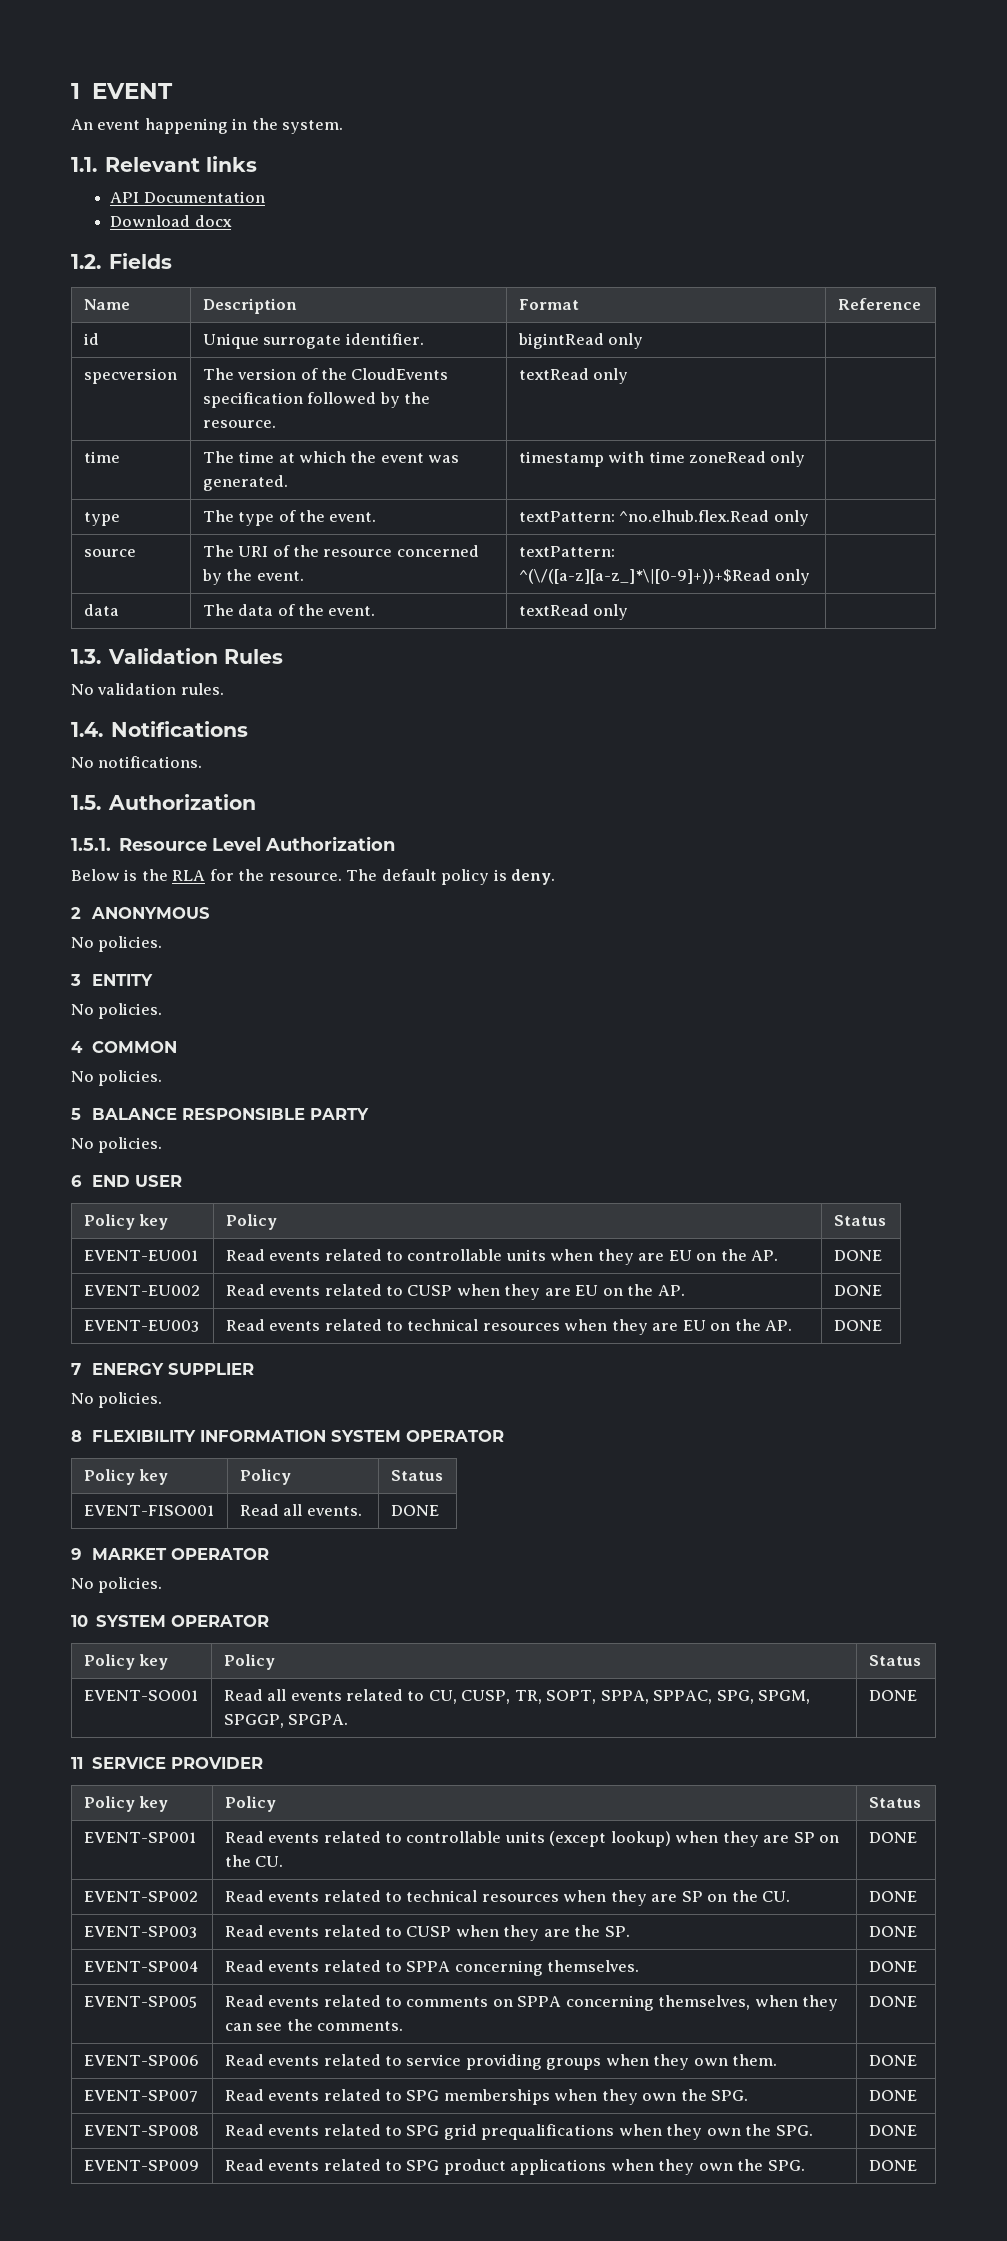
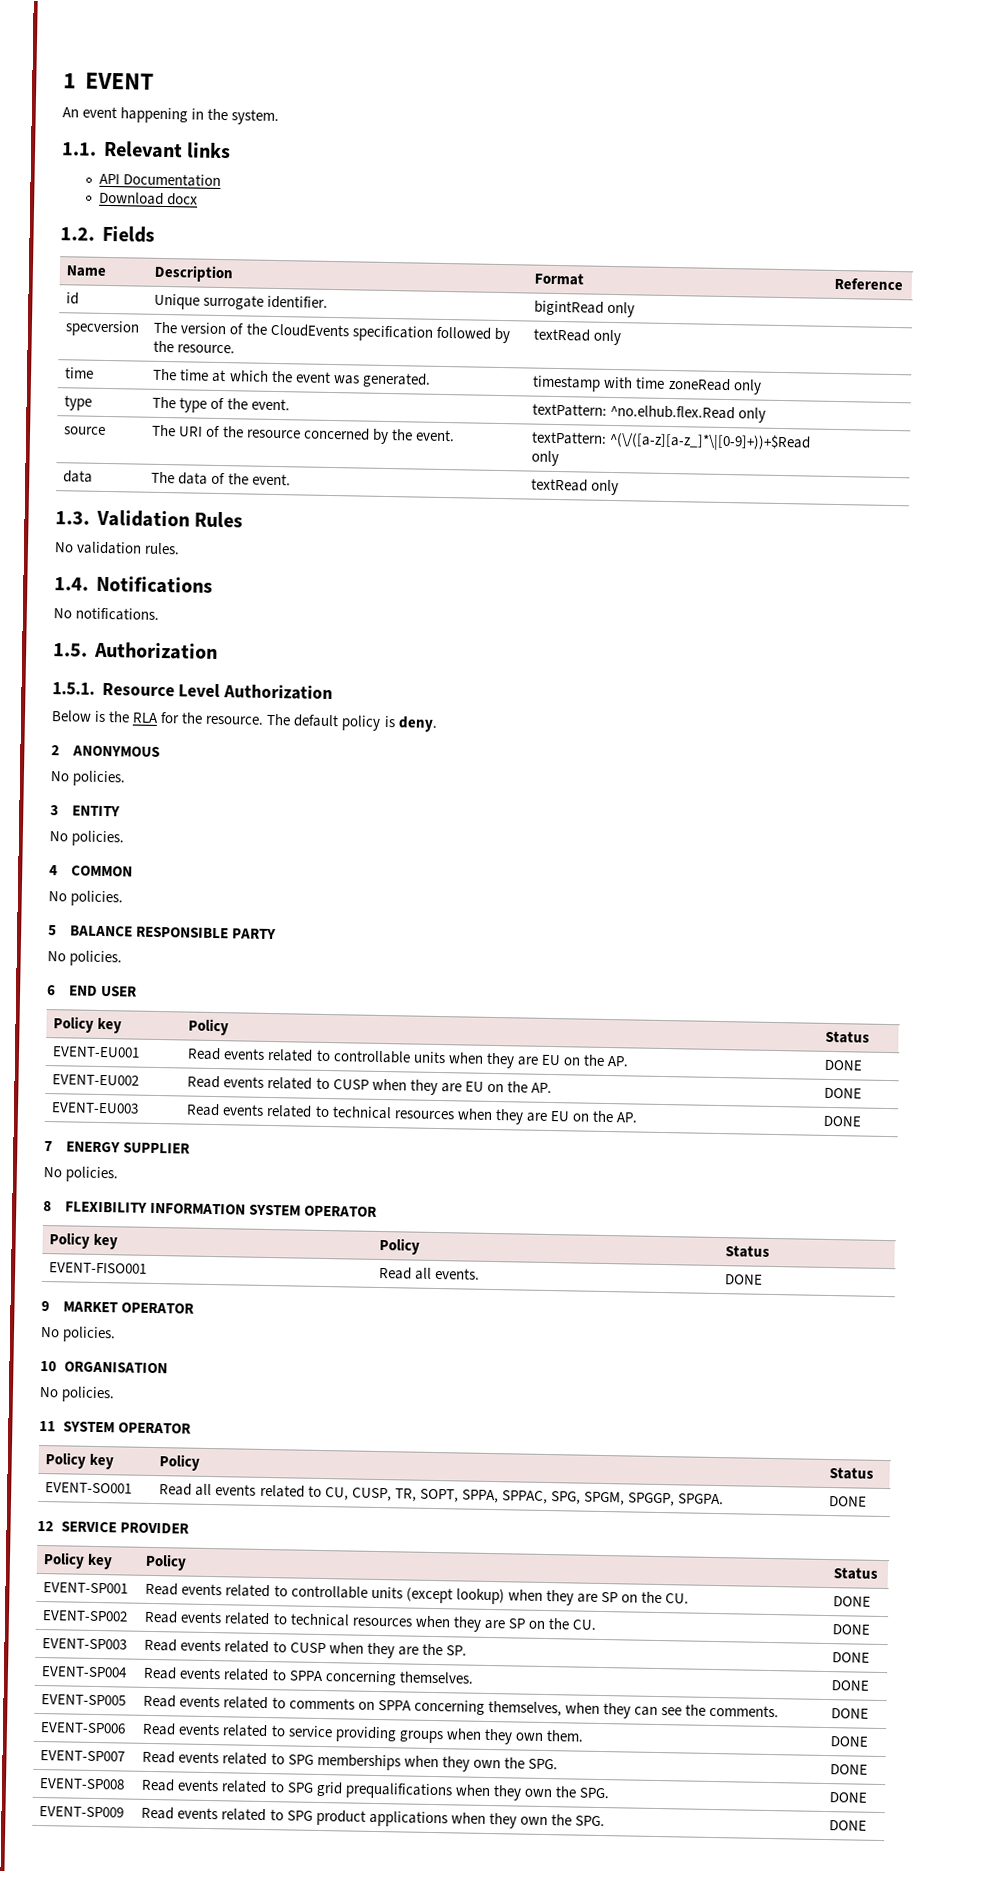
(88, 1621) none -> [63,1361,168,1374] [39,1386,116,1403] [39,1420,56,1432] ORGANISATION // No policies. // 11
[71,1757,83,1769] 11 -> [37,1520,54,1532] 12

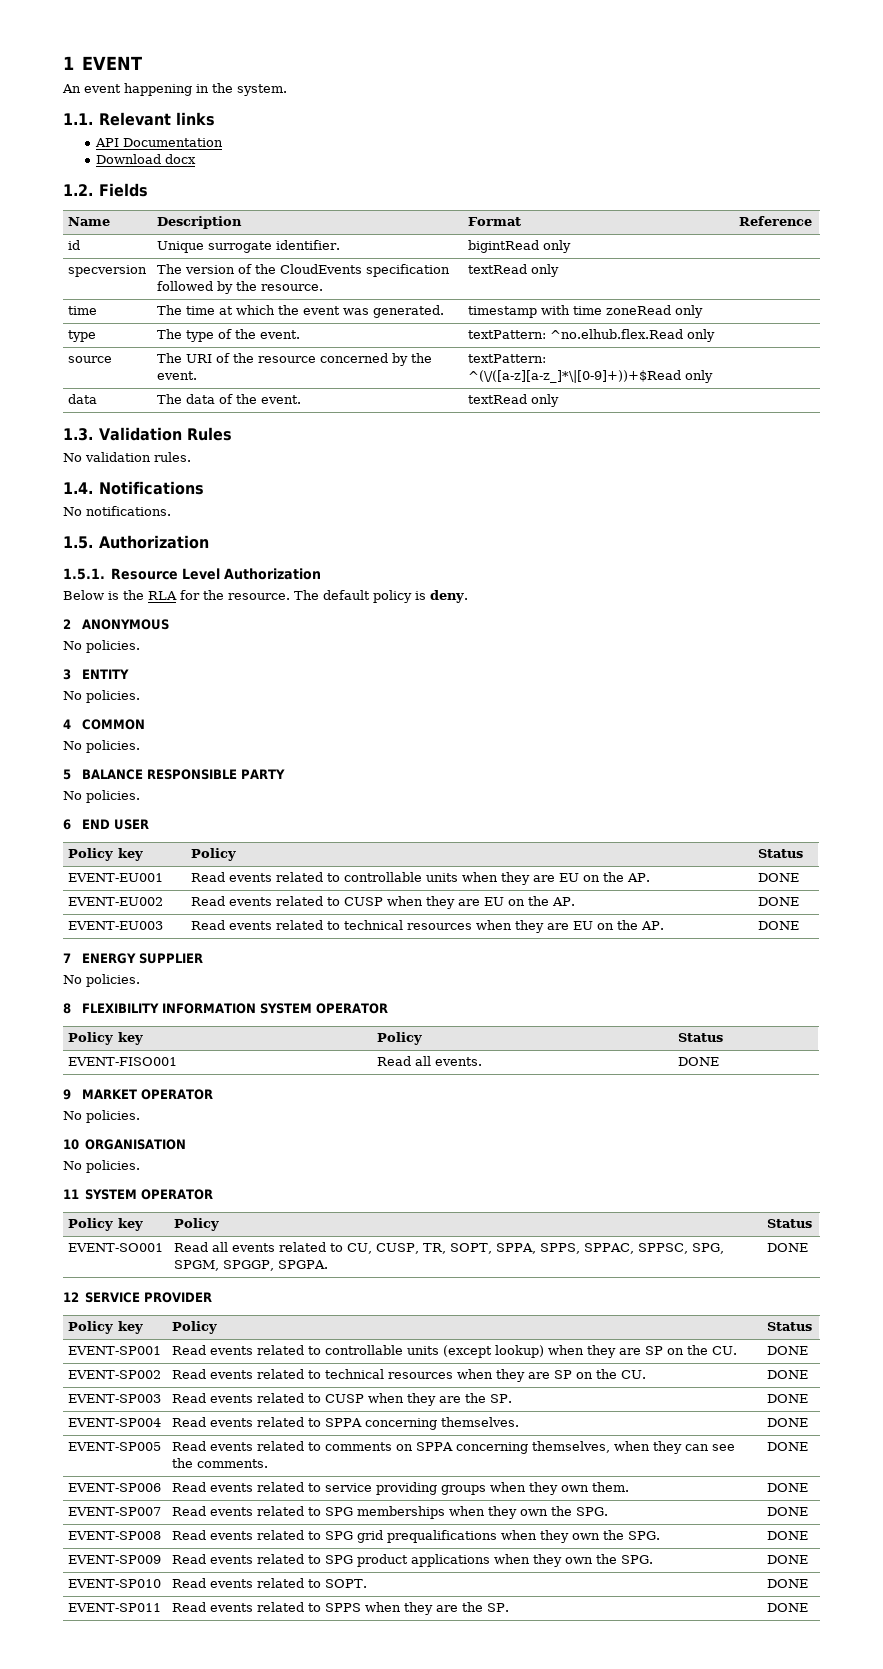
[501,1490,548,1505] SPPAC, -> [540,1243,689,1254] SPPS, SPPAC, SPPSC,
(868, 1825) none -> [68,1579,162,1588] [172,1578,368,1588] [767,1579,809,1588] [68,1603,162,1612] [172,1602,510,1615] [767,1603,809,1612] // EVENT-SP010 | Read events related to SOPT. | DONE // EVENT-SP011 | Read events related to SPPS when they are the SP. | DONE

